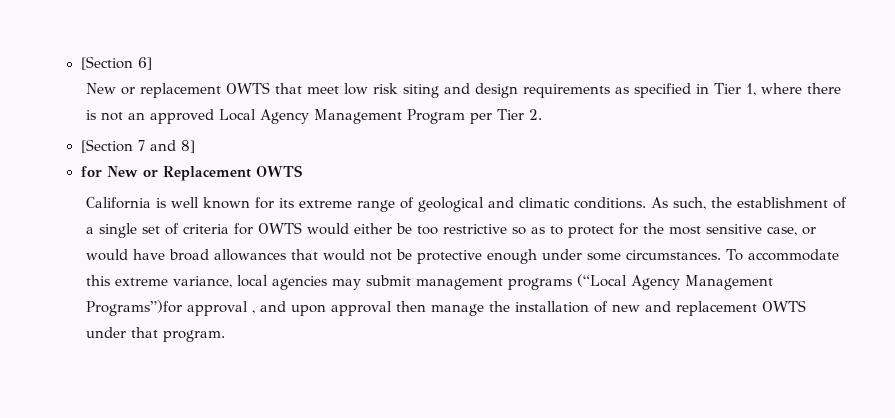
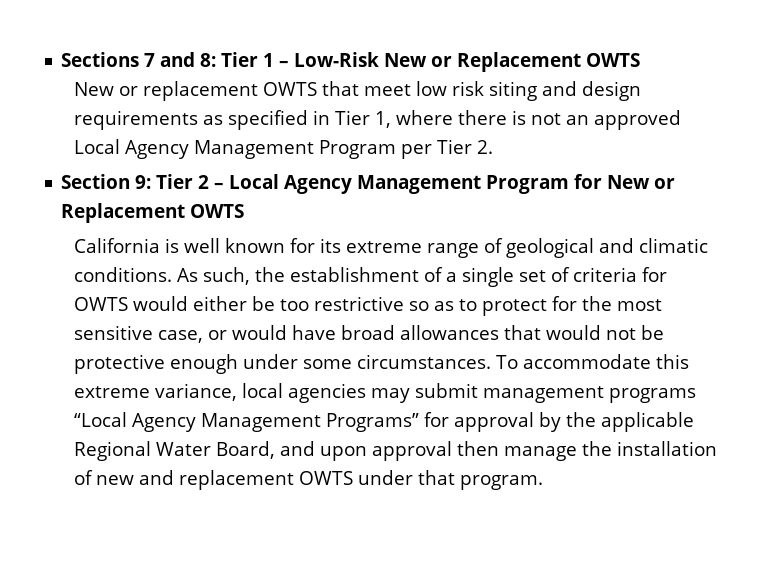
[80,56,152,70] [Section 6] -> [61,52,641,72] Sections 7 and 8: Tier 1 – Low-Risk New or Replacement OWTS
[80,139,195,153] [Section 7 and 8] // -> [61,174,570,194] Section 9: Tier 2 – Local Agency Management Program
[576,274,773,290] [85,300,255,316] (“Local Agency Management Programs”)for approval , -> [74,412,695,432] [74,441,276,461] “Local Agency Management Programs” for approval by the applicable Regional Water Board,

